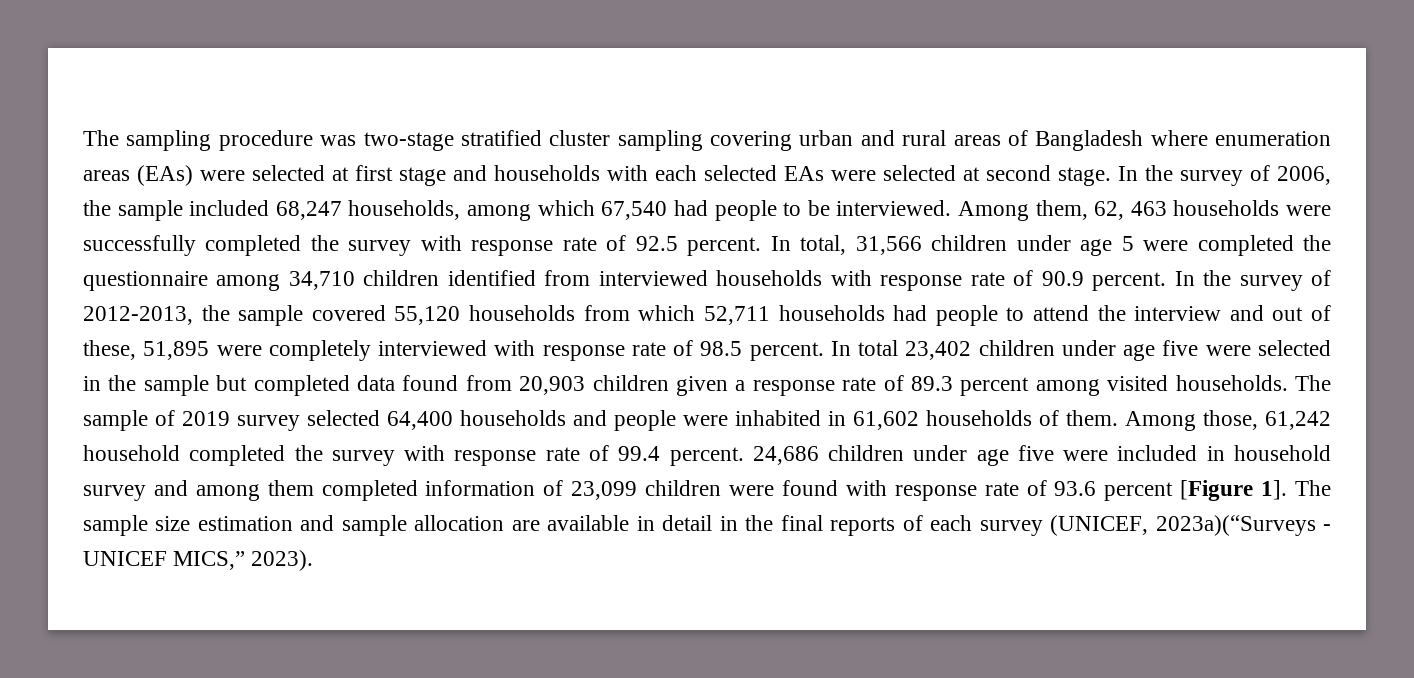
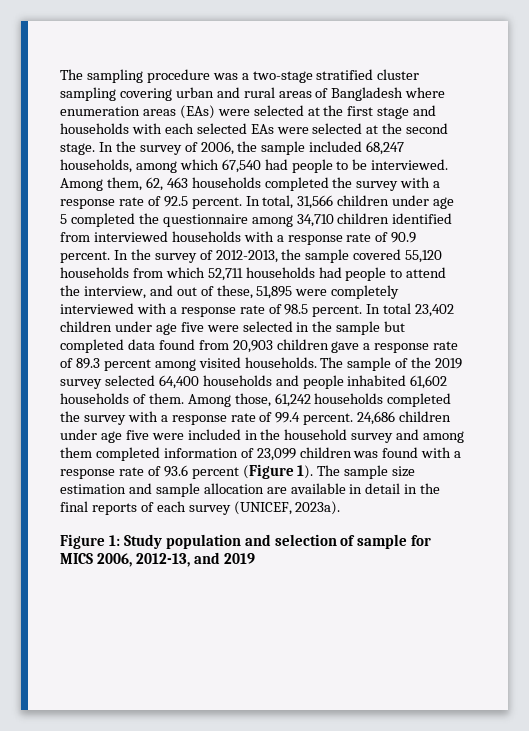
(357, 140) none -> [241,73,249,80] a
(349, 174) none -> [323,105,344,116] the
(980, 174) none -> [382,123,403,134] the
[1285,205,1331,216] [83,235,462,256] were successfully completed the survey with -> [264,177,441,191] completed the survey with a
[1143,240,1189,251] were -> (67, 219) none
(872, 278) none -> [276,235,284,242] a
[1134,306,1222,321] interview -> [83,286,146,299] interview,
(536, 348) none -> [169,307,177,314] a
[675,376,728,396] given -> [331,341,360,353] gave
(175, 418) none -> [411,357,432,368] the
[683,410,846,426] were inhabited in -> [347,375,407,386] inhabited
[83,445,446,466] household completed the survey with -> [314,393,452,407] [60,411,168,425] households completed the survey with a
(1225, 453) none -> [260,429,281,440] the
[729,485,775,496] were -> [353,451,379,458] was
(887, 488) none -> [454,451,462,458] a
[1180,480,1288,501] [Figure 1]. -> [242,464,314,479] (Figure 1).
[1155,515,1332,536] [83,550,314,571] 2023a)(“Surveys - UNICEF MICS,” 2023). -> [295,501,341,515] [60,534,432,549] [60,552,255,567] 2023a). // Figure 1: Study population and selection of sample for MICS 2006, 2012-13, and 2019

